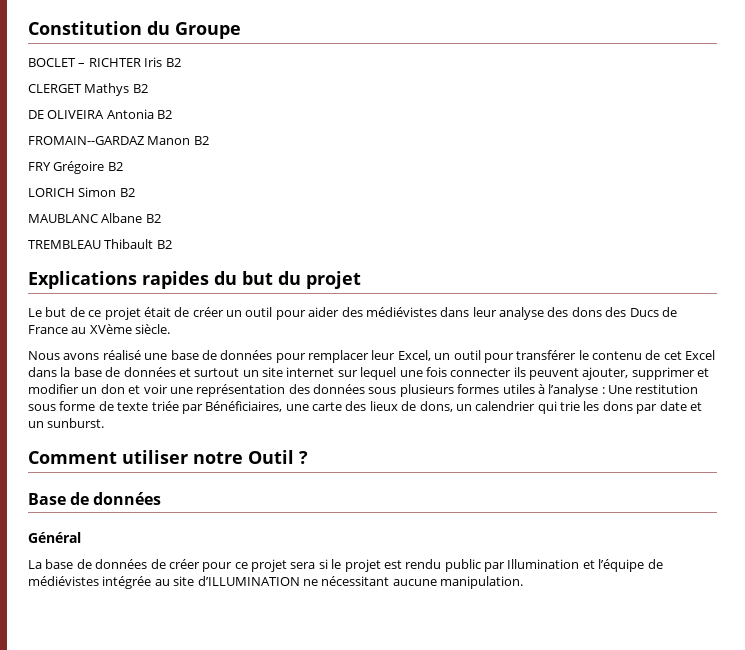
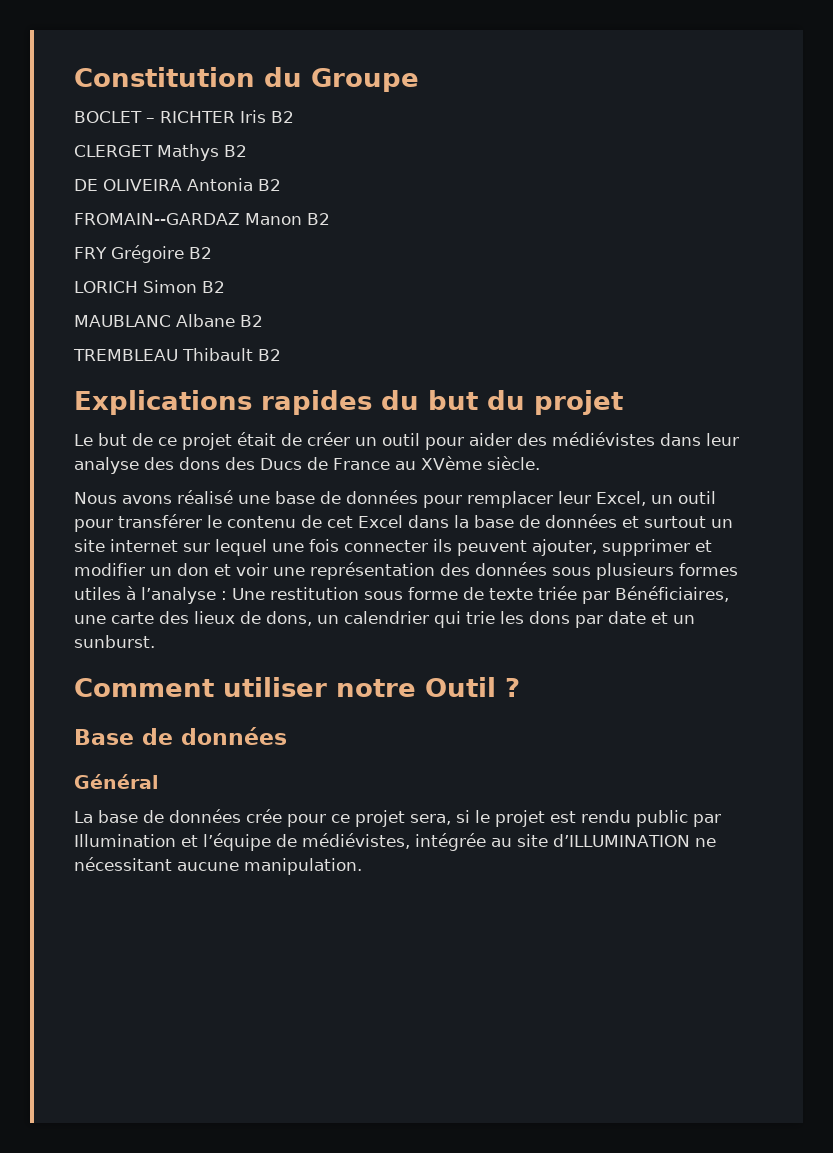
[150,559,200,569] de créer -> [246,809,282,823] crée
[290,562,316,569] sera -> [410,814,451,825] sera,
[28,576,99,586] médiévistes -> [302,833,410,849] médiévistes,

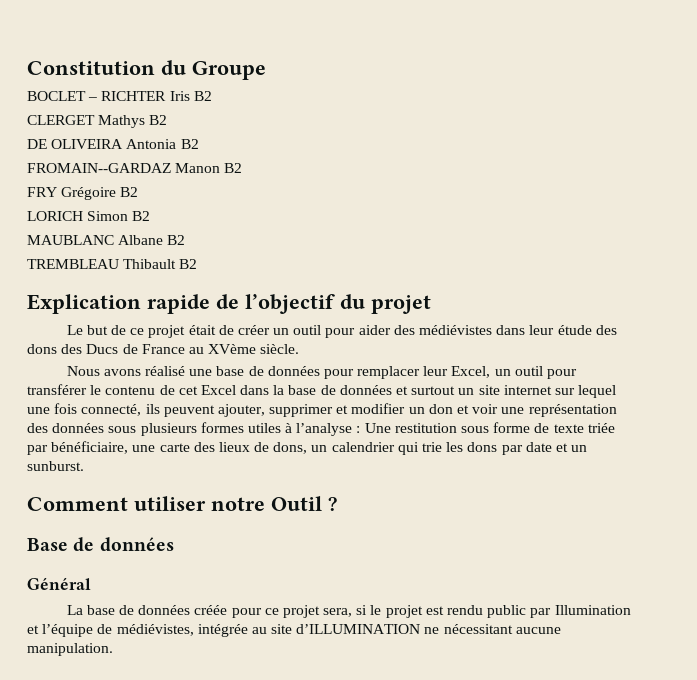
[74,390,478,415] Explications rapides du but -> [27,294,335,314] Explication rapide de l’objectif
[74,457,139,474] analyse -> [557,325,592,335] étude
[344,540,428,552] connecter -> [81,404,142,416] connecté,
[615,586,729,602] Bénéficiaires, -> [51,441,129,454] bénéficiaire,
[246,809,282,823] crée -> [194,605,228,615] créée

